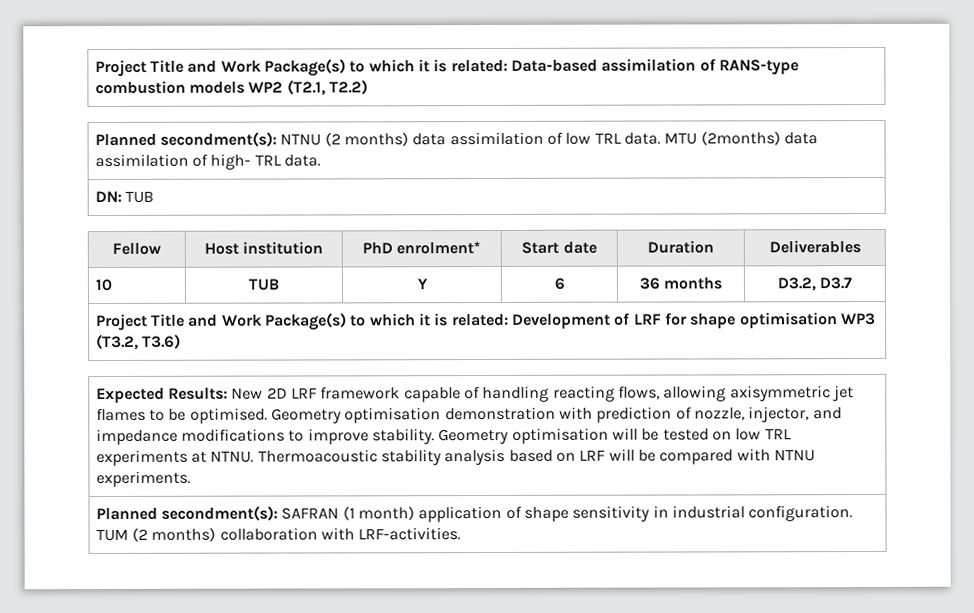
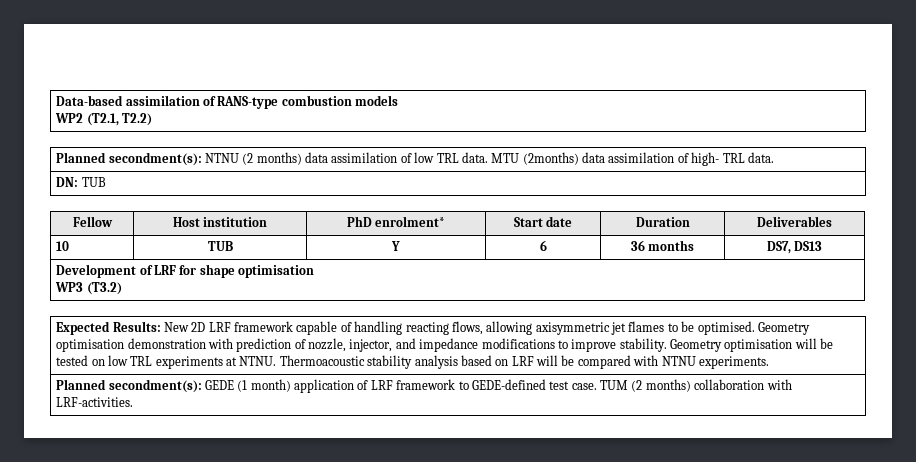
[94,58,508,78] Project Title and Work Package(s) to which it is related: -> (56, 100) none
(246, 87) none -> (399, 100) //
[776,277,853,292] [95,312,509,332] D3.2, D3.7 // Project Title and Work Package(s) to which it is related: -> [766,241,823,254] DS7, DS13 //
[840,312,876,326] [95,333,182,351] WP3 (T3.2, T3.6) -> [55,282,122,295] // WP3 (T3.2)
[281,507,340,520] SAFRAN -> [204,380,234,390] GEDE
[524,505,854,522] shape sensitivity in industrial configuration. -> [370,379,597,390] LRF framework to GEDE-defined test case.

